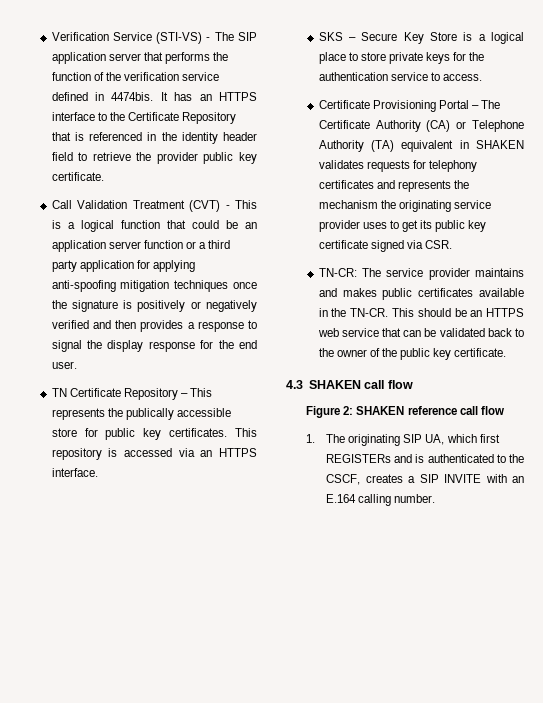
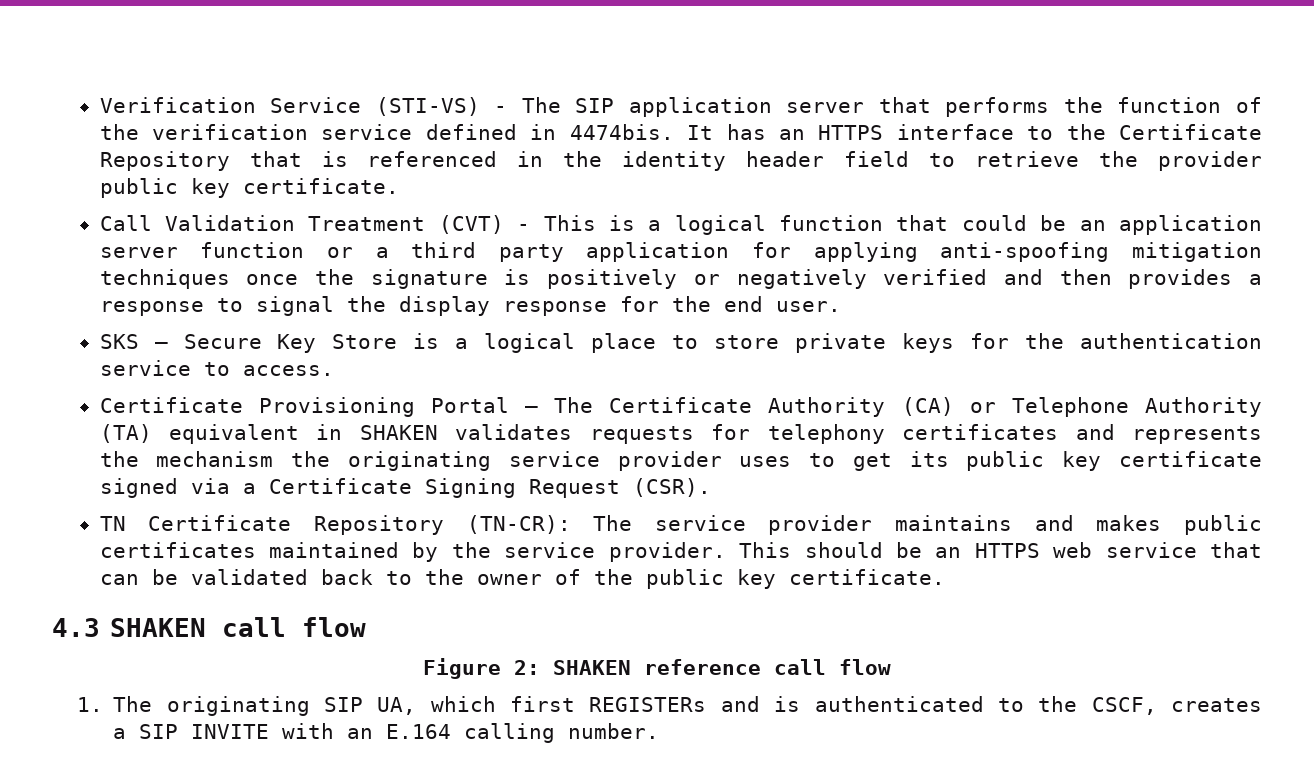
[51,388,213,400] [51,408,232,420] [51,428,257,440] [51,448,257,460] [51,468,98,477] // TN Certificate Repository – This represents the publically accessible store for public key certificates. This repository is accessed via an HTTPS interface. -> (841, 306) none
[425,240,453,249] [318,268,357,277] CSR. // TN-CR: -> [242,478,711,498] [99,515,571,535] a Certificate Signing Request (CSR). // TN Certificate Repository (TN-CR):
[479,288,524,297] [318,308,389,317] available in the TN-CR. -> [269,542,726,562] maintained by the service provider.

